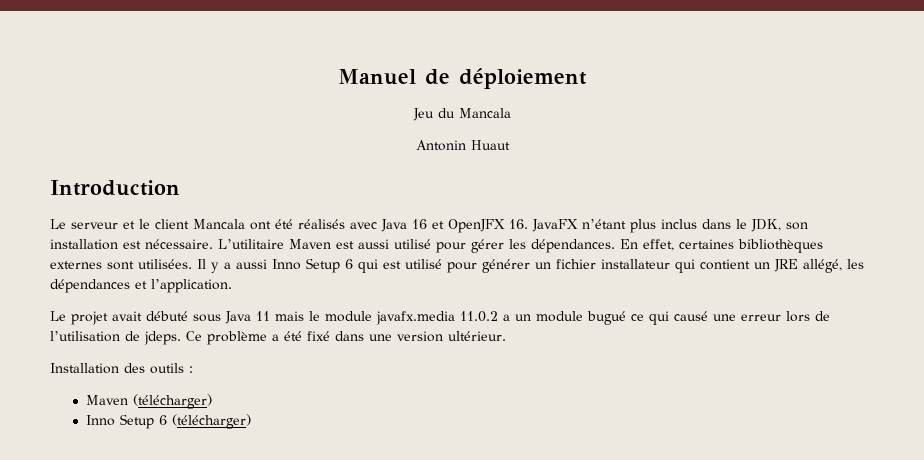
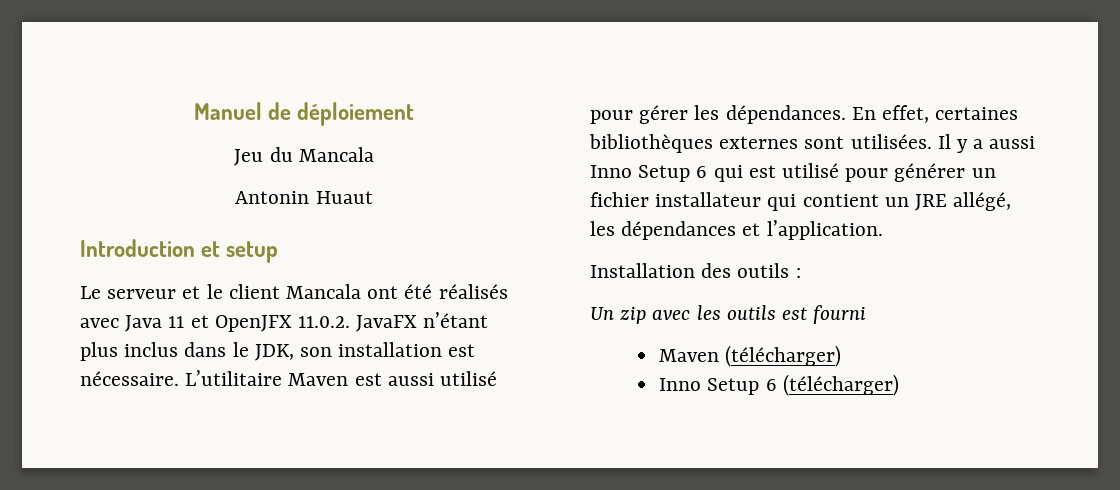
(180, 188) none -> [201,241,279,263] et setup
[412,219,427,229] 16 -> [168,316,185,328] 11
[509,219,528,229] 16. -> [298,316,351,328] 11.0.2.
[50,311,830,325] [50,331,506,345] [50,363,193,374] Le projet avait débuté sous Java 11 mais le module javafx.media 11.0.2 a un module bugué ce qui causé une erreur lors de l’utilisation de jdeps. Ce problème a été fixé dans une version ultérieur. // Installation des outils : -> [590,263,801,278] [590,305,867,324] Installation des outils : // Un zip avec les outils est fourni

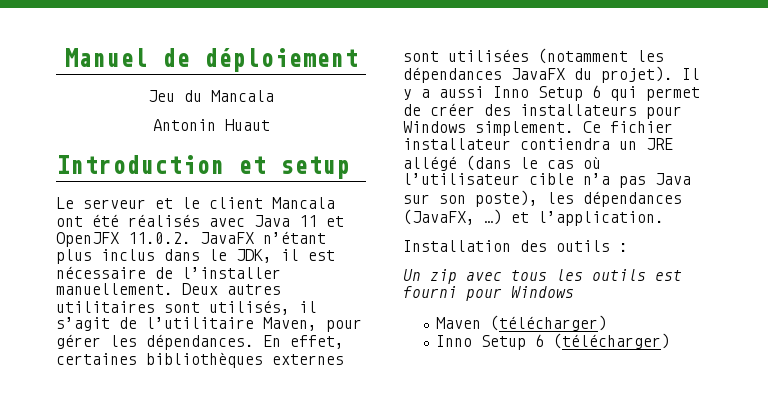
[300,342,476,357] [80,370,498,386] son installation est nécessaire. L’utilitaire Maven est aussi utilisé -> [281,249,335,261] [56,266,281,279] [56,283,281,295] [56,300,317,315] [56,317,317,331] il est nécessaire de l’installer manuellement. Deux autres utilitaires sont utilisés, il s’agit de l’utilitaire Maven,
[850,134,932,149] utilisées. -> [448,48,664,64] [403,66,673,83] utilisées (notamment les dépendances JavaFX du projet).
[748,163,996,182] [590,192,1012,211] [590,221,737,240] est utilisé pour générer un fichier installateur qui contient un JRE allégé, les dépendances -> [646,87,700,101] [403,103,682,119] [403,121,673,136] [403,138,673,150] [403,155,601,171] [403,173,691,188] [403,190,682,207] [403,209,502,225] permet de créer des installateurs pour Windows simplement. Ce fichier installateur contiendra un JRE allégé (dans le cas où l’utilisateur cible n’a pas Java sur son poste), les dépendances (JavaFX, …)
(691, 314) none -> [511,270,547,281] tous
(867, 314) none -> [466,286,574,301] pour Windows

